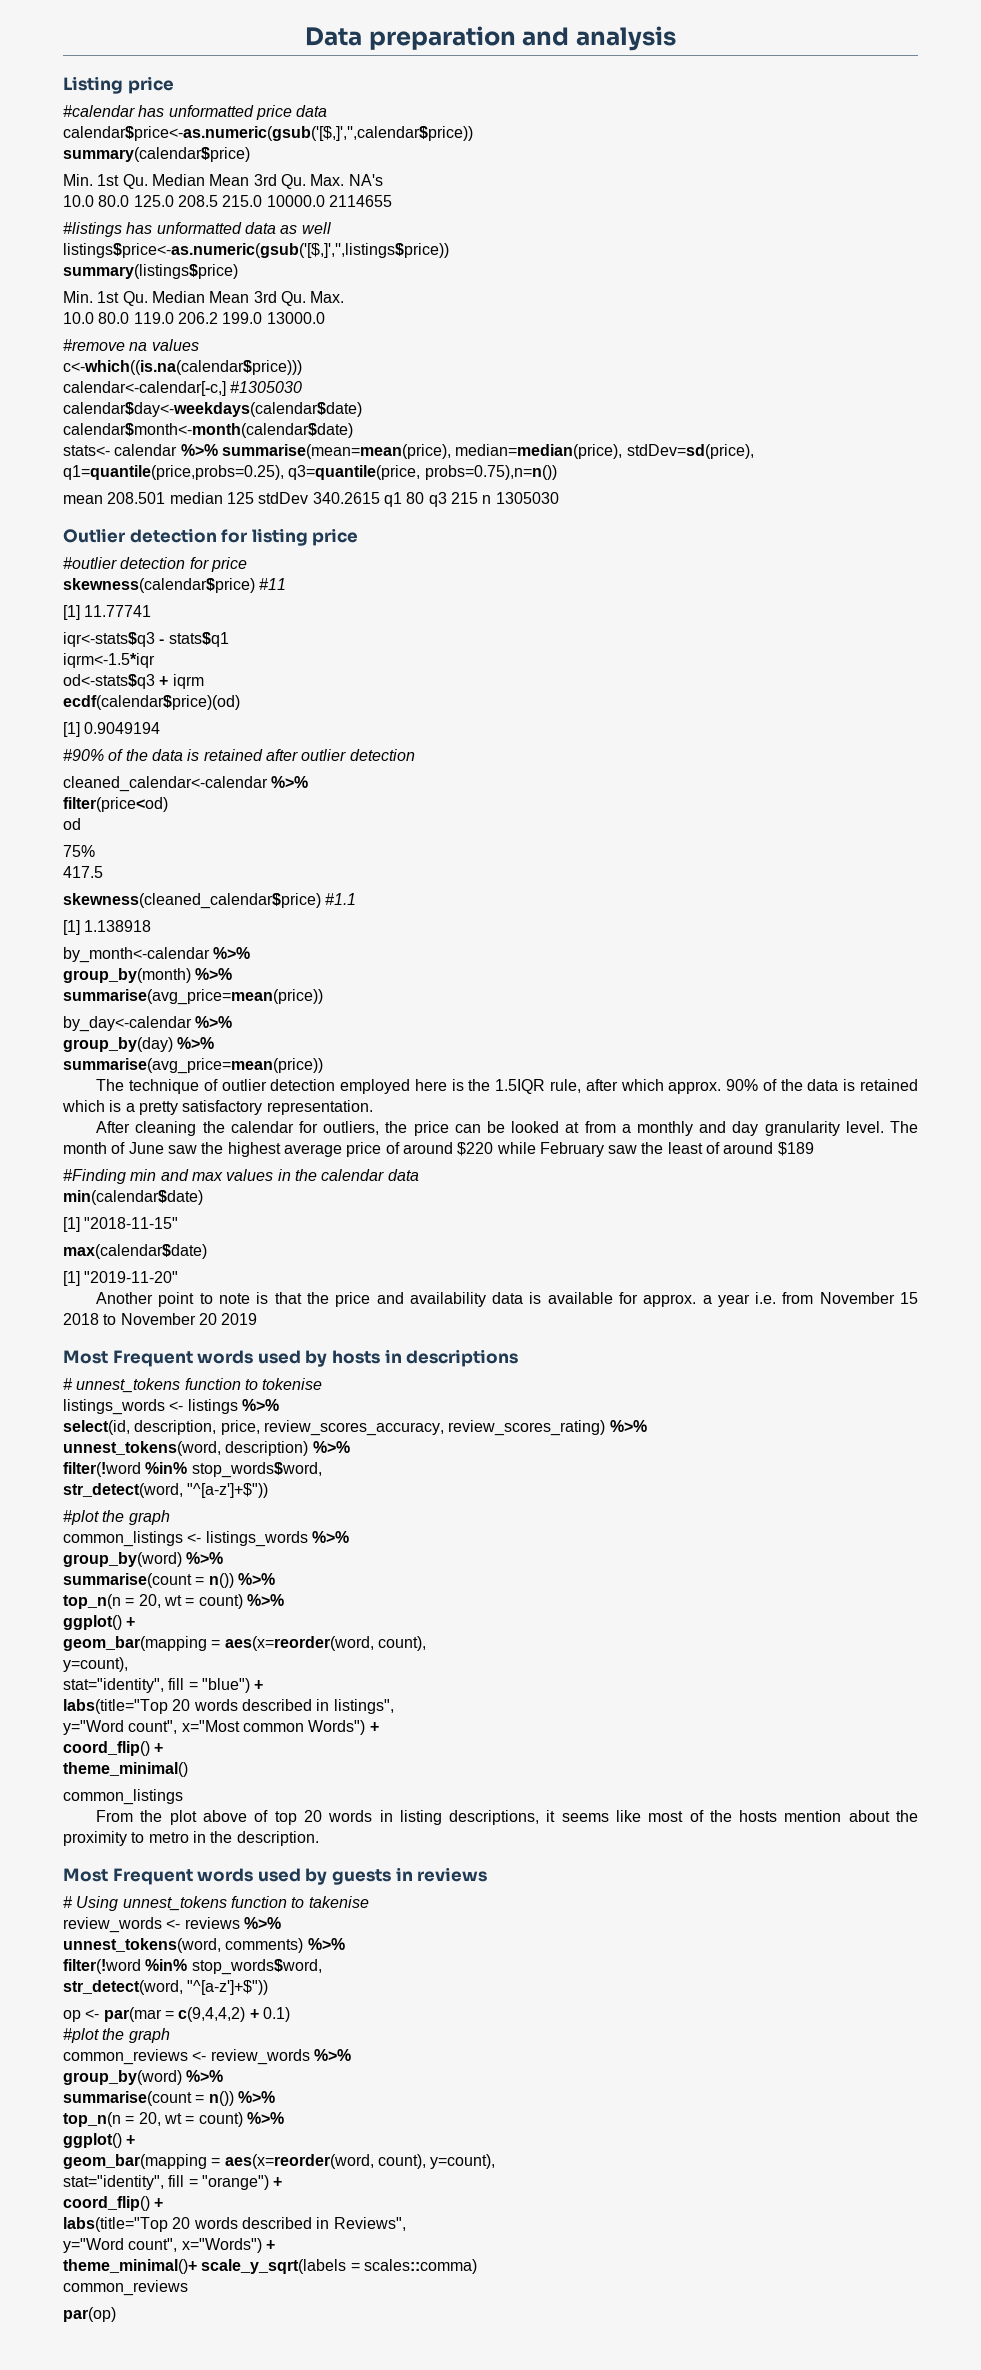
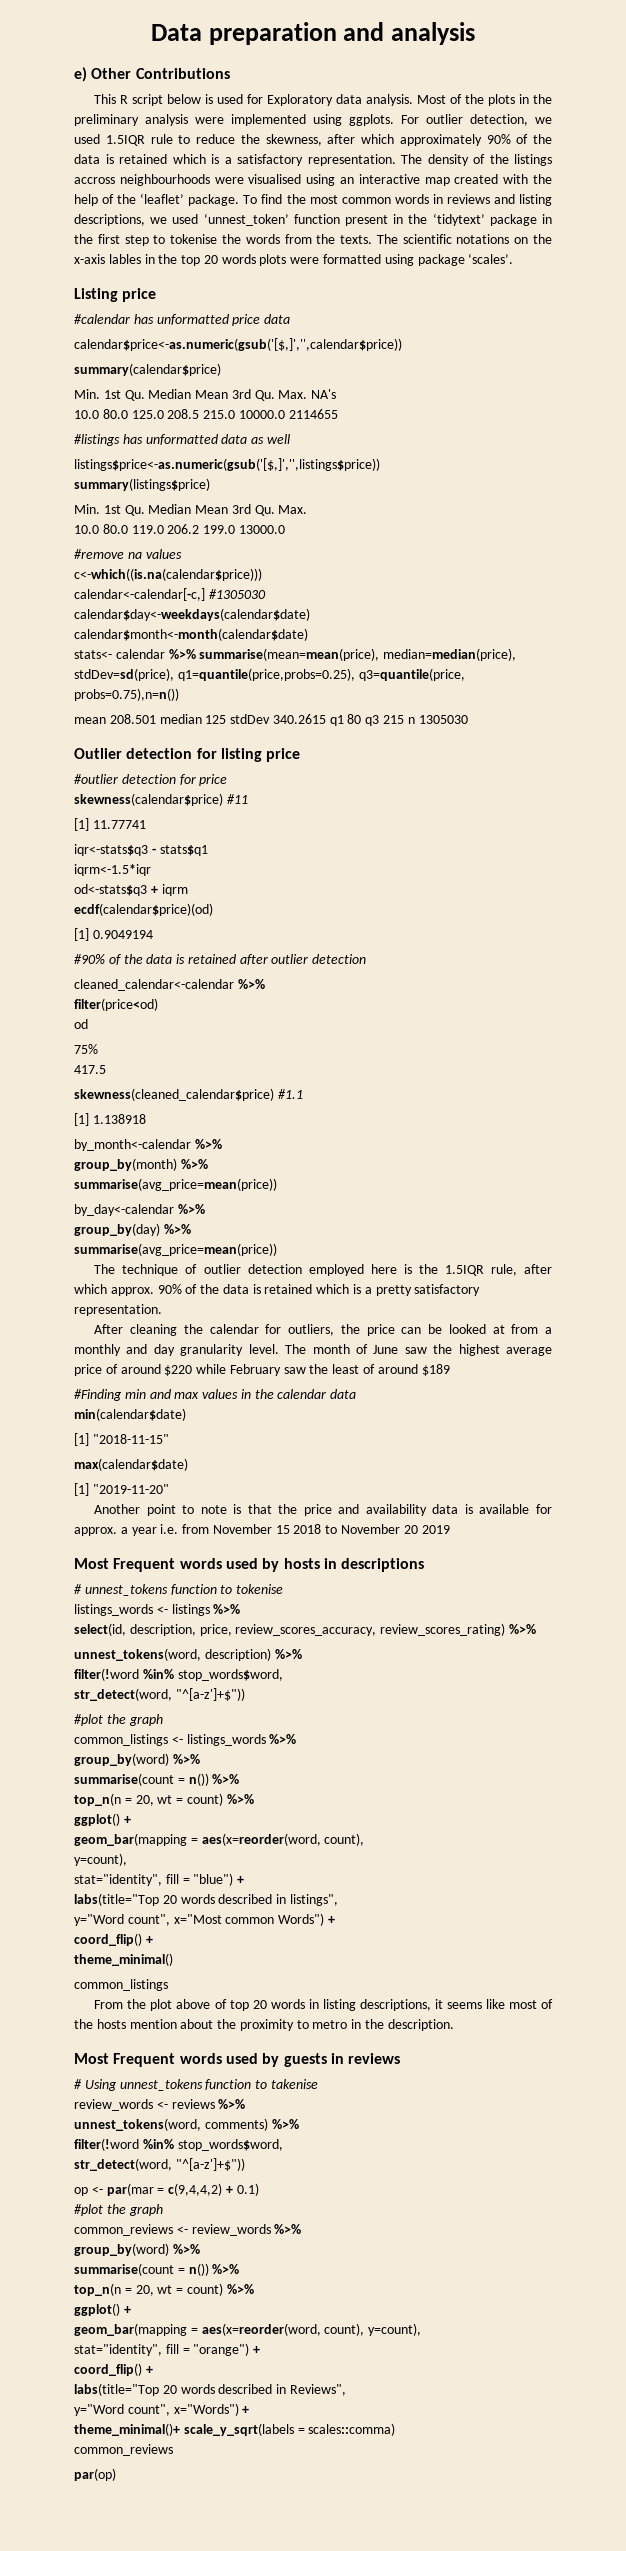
(676, 38) none -> [74,67,230,82] [94,94,552,106] [74,114,552,126] [74,134,552,146] [74,154,552,166] [74,174,553,186] [74,193,552,206] [74,213,552,226] [74,234,552,246] [74,253,514,266] // e) Other Contributions // This R script below is used for Exploratory data analysis. Most of the plots in the preliminary analysis were implemented using ggplots. For outlier detection, we used 1.5IQR rule to reduce the skewness, after which approximately 90% of the data is retained which is a satisfactory representation. The density of the listings accross neighbourhoods were visualised using an interactive map created with the help of the ‘leaflet’ package. To find the most common words in reviews and listing descriptions, we used ‘unnest_token’ function present in the ‘tidytext’ package in the first step to tokenise the words from the texts. The scientific notations on the x-axis lables in the top 20 words plots were formatted using package ‘scales’.

